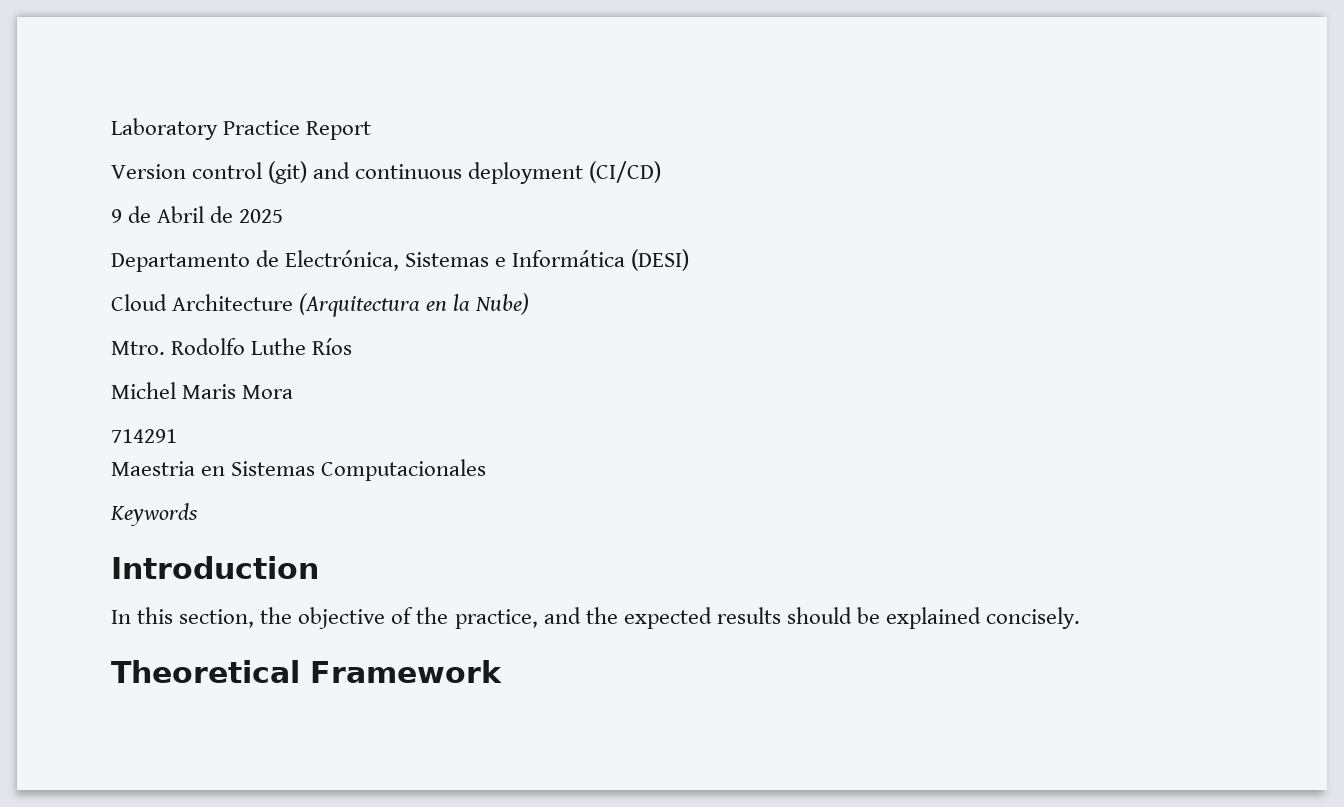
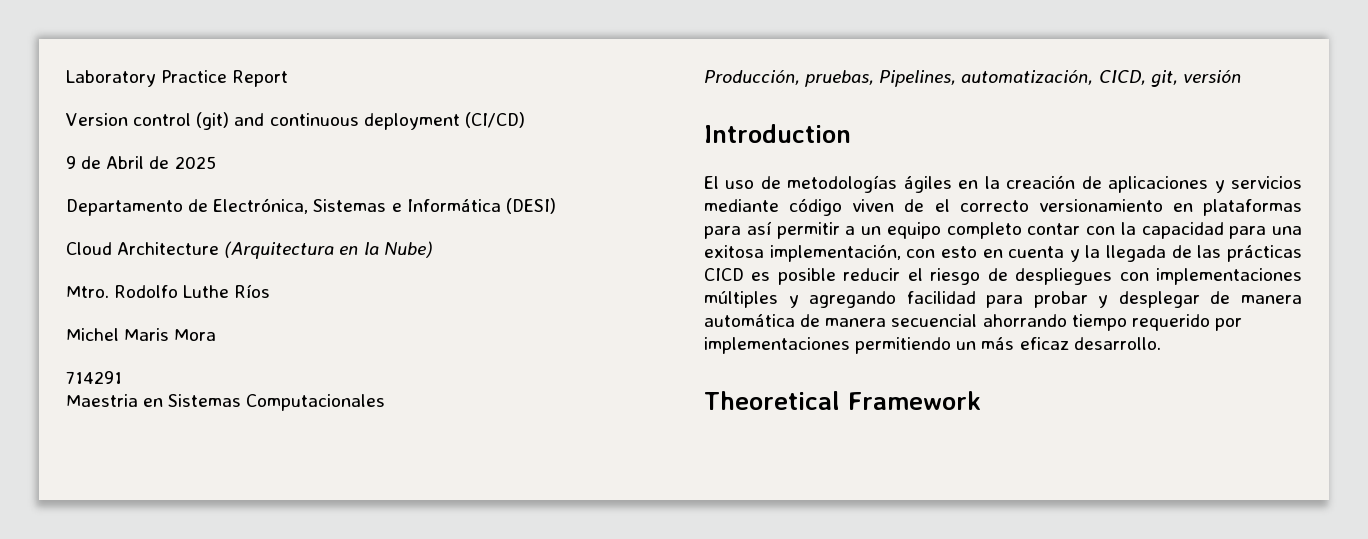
[110,503,198,526] [111,556,319,579] [111,607,1081,629] Keywords // Introduction // In this section, the objective of the practice, and the expected results should be explained concisely. -> [704,70,1241,87] [704,124,851,143] [704,175,1302,193] [704,198,1302,216] [704,221,1302,239] [704,244,1302,262] [704,268,1302,285] [704,291,1302,308] [704,314,1242,331] [704,337,1161,354] Producción, pruebas, Pipelines, automatización, CICD, git, versión // Introduction // El uso de metodologías ágiles en la creación de aplicaciones y servicios mediante código viven de el correcto versionamiento en plataformas para así permitir a un equipo completo contar con la capacidad para una exitosa implementación, con esto en cuenta y la llegada de las prácticas CICD es posible reducir el riesgo de despliegues con implementaciones múltiples y agregando facilidad para probar y desplegar de manera automática de manera secuencial ahorrando tiempo requerido por implementaciones permitiendo un más eficaz desarrollo.

